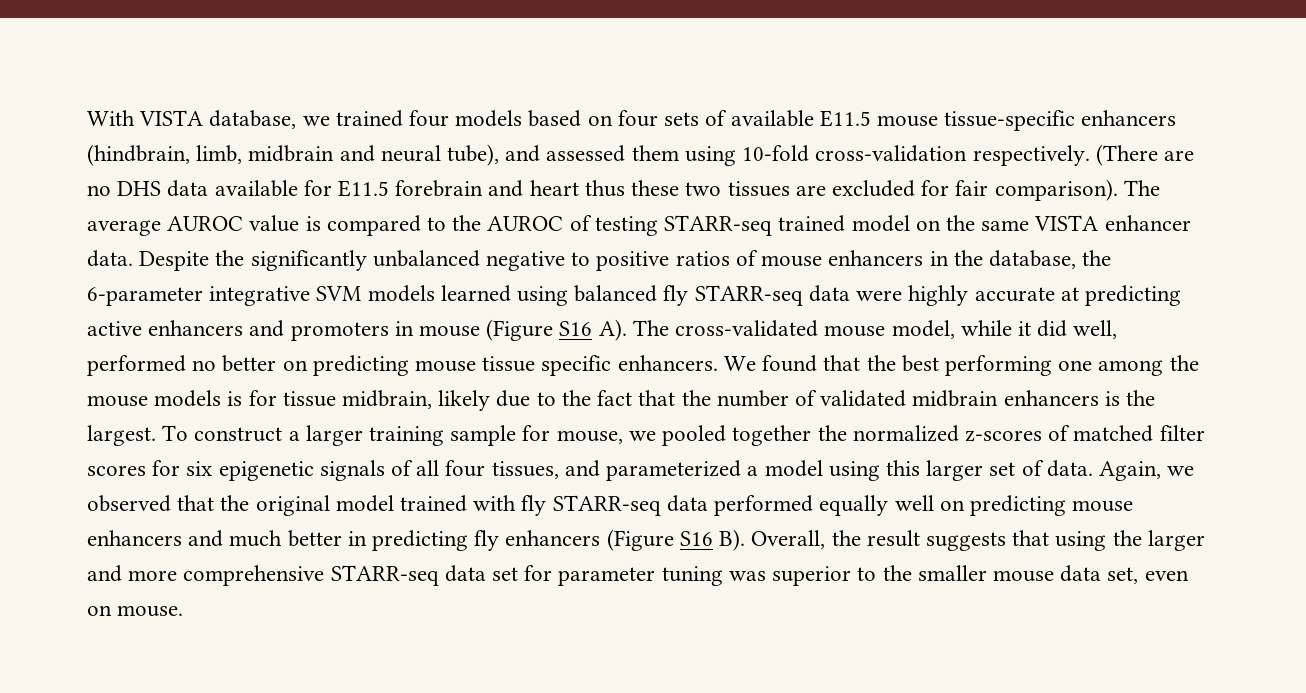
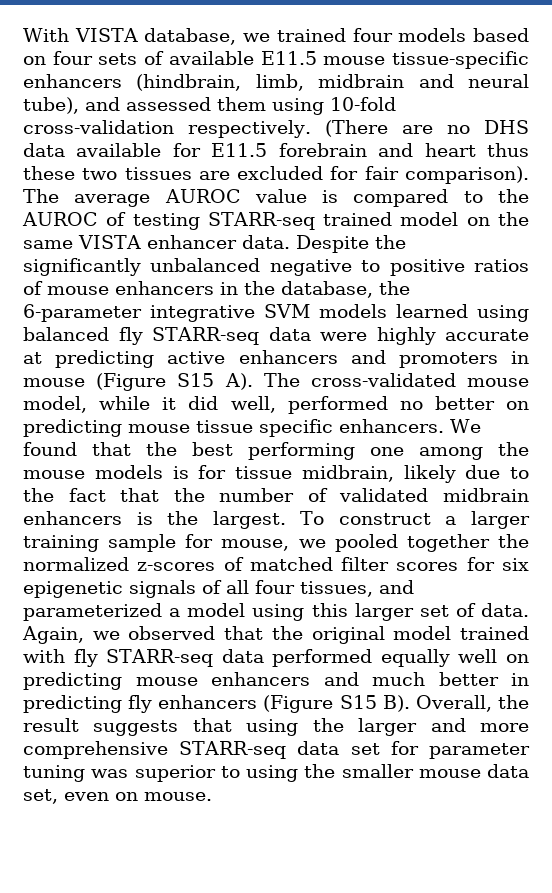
[559,321,593,336] S16 -> [177,373,215,387] S15
[679,531,713,546] S16 -> [339,695,377,709] S15
(877, 574) none -> [246,765,298,782] using

